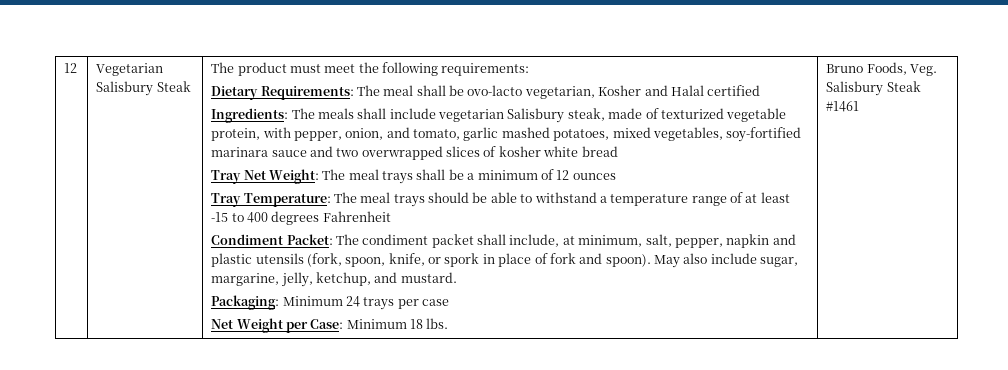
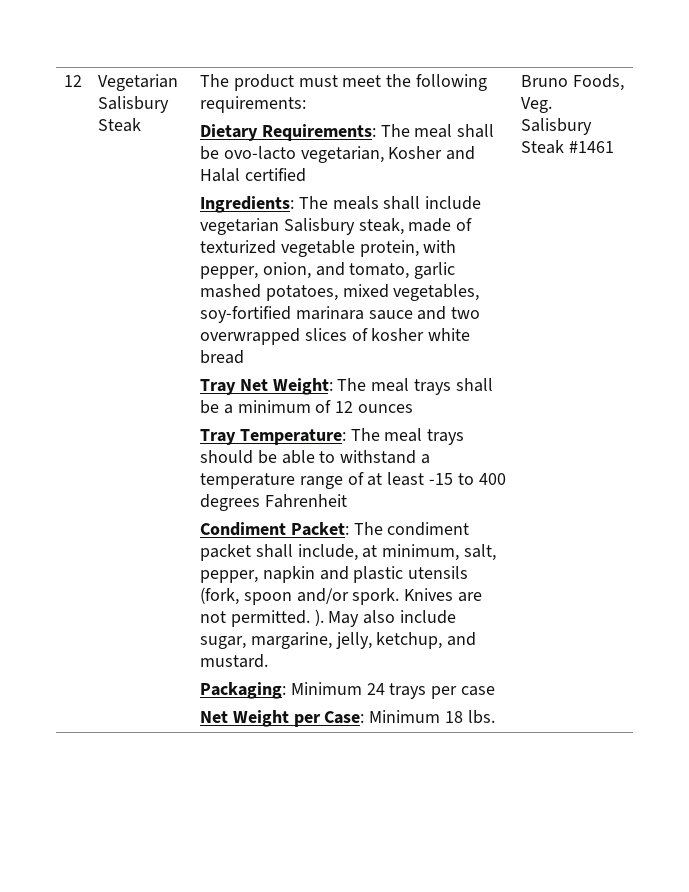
[345,253,651,267] spoon, knife, or spork in place of fork and spoon). -> [243,588,483,605] [199,609,324,627] spoon and/or spork. Knives are not permitted. ).

